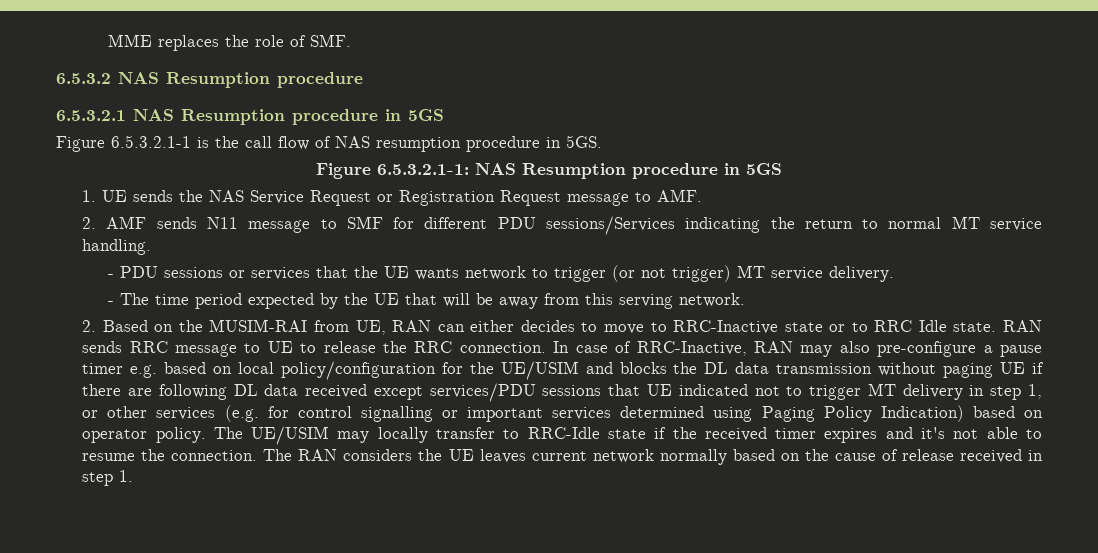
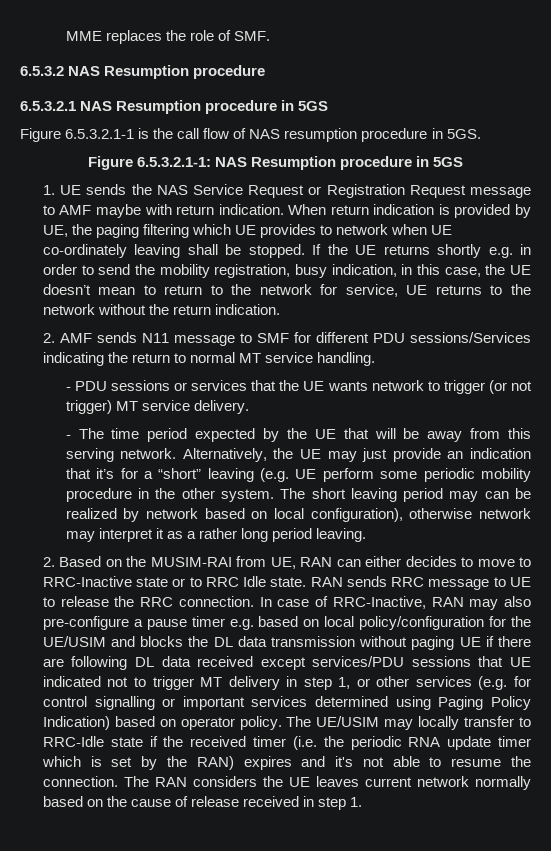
[657,189,703,202] AMF. -> [59,204,531,218] [42,224,453,238] [42,244,532,258] [42,264,532,278] [42,284,531,297] [42,304,281,315] AMF maybe with return indication. When return indication is provided by UE, the paging filtering which UE provides to network when UE co-ordinately leaving shall be stopped. If the UE returns shortly e.g. in order to send the mobility registration, busy indication, in this case, the UE doesn’t mean to return to the network for service, UE returns to the network without the return indication.
(746, 300) none -> [182,448,531,462] [65,468,531,482] [65,488,531,502] [65,508,532,522] [65,528,367,542] Alternatively, the UE may just provide an indication that it’s for a “short” leaving (e.g. UE perform some periodic mobility procedure in the other system. The short leaving period may can be realized by network based on local configuration), otherwise network may interpret it as a rather long period leaving.
(817, 433) none -> [292,736,532,750] [41,756,234,770] (i.e. the periodic RNA update timer which is set by the RAN)

